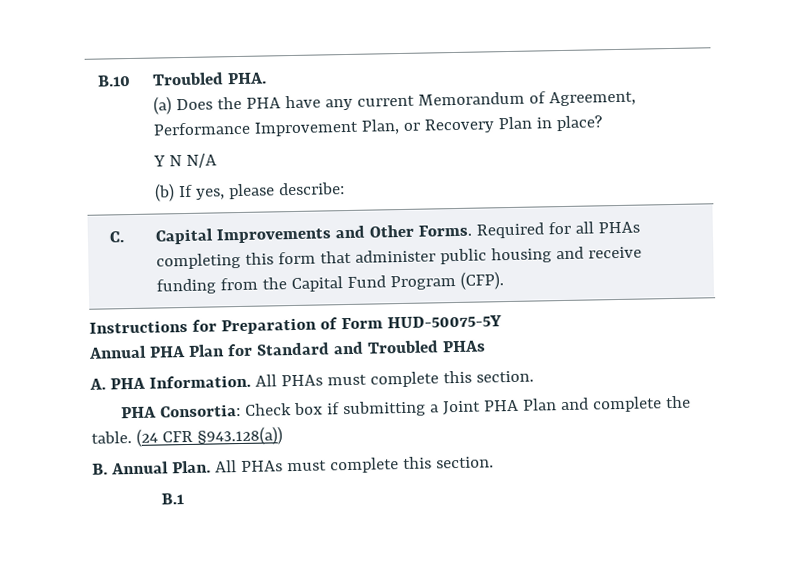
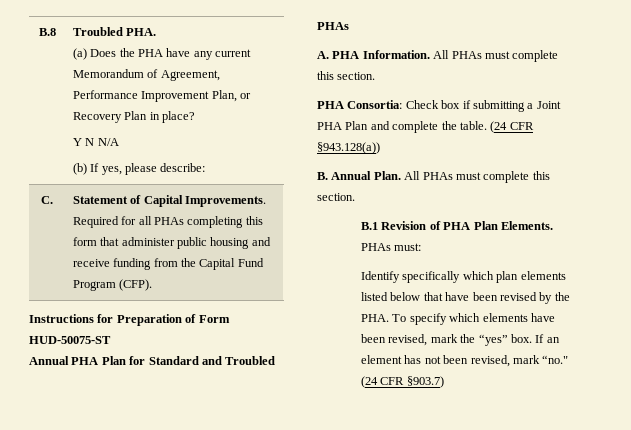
[96,74,131,87] B.10 -> [38,28,56,36] B.8
[154,224,472,245] Capital Improvements and Other Forms. -> [72,195,266,207] Statement of Capital Improvements.
[386,315,502,329] HUD-50075-5Y -> [29,336,111,344] HUD-50075-ST
(185, 499) none -> [381,221,553,230] [360,243,422,251] [360,271,566,283] [360,292,570,304] [360,313,555,325] [360,334,560,346] [360,355,569,367] [360,376,444,388] Revision of PHA Plan Elements. PHAs must: // Identify specifically which plan elements listed below that have been revised by the PHA. To specify which elements have been revised, mark the “yes” box. If an element has not been revised, mark “no." (24 CFR §903.7)

